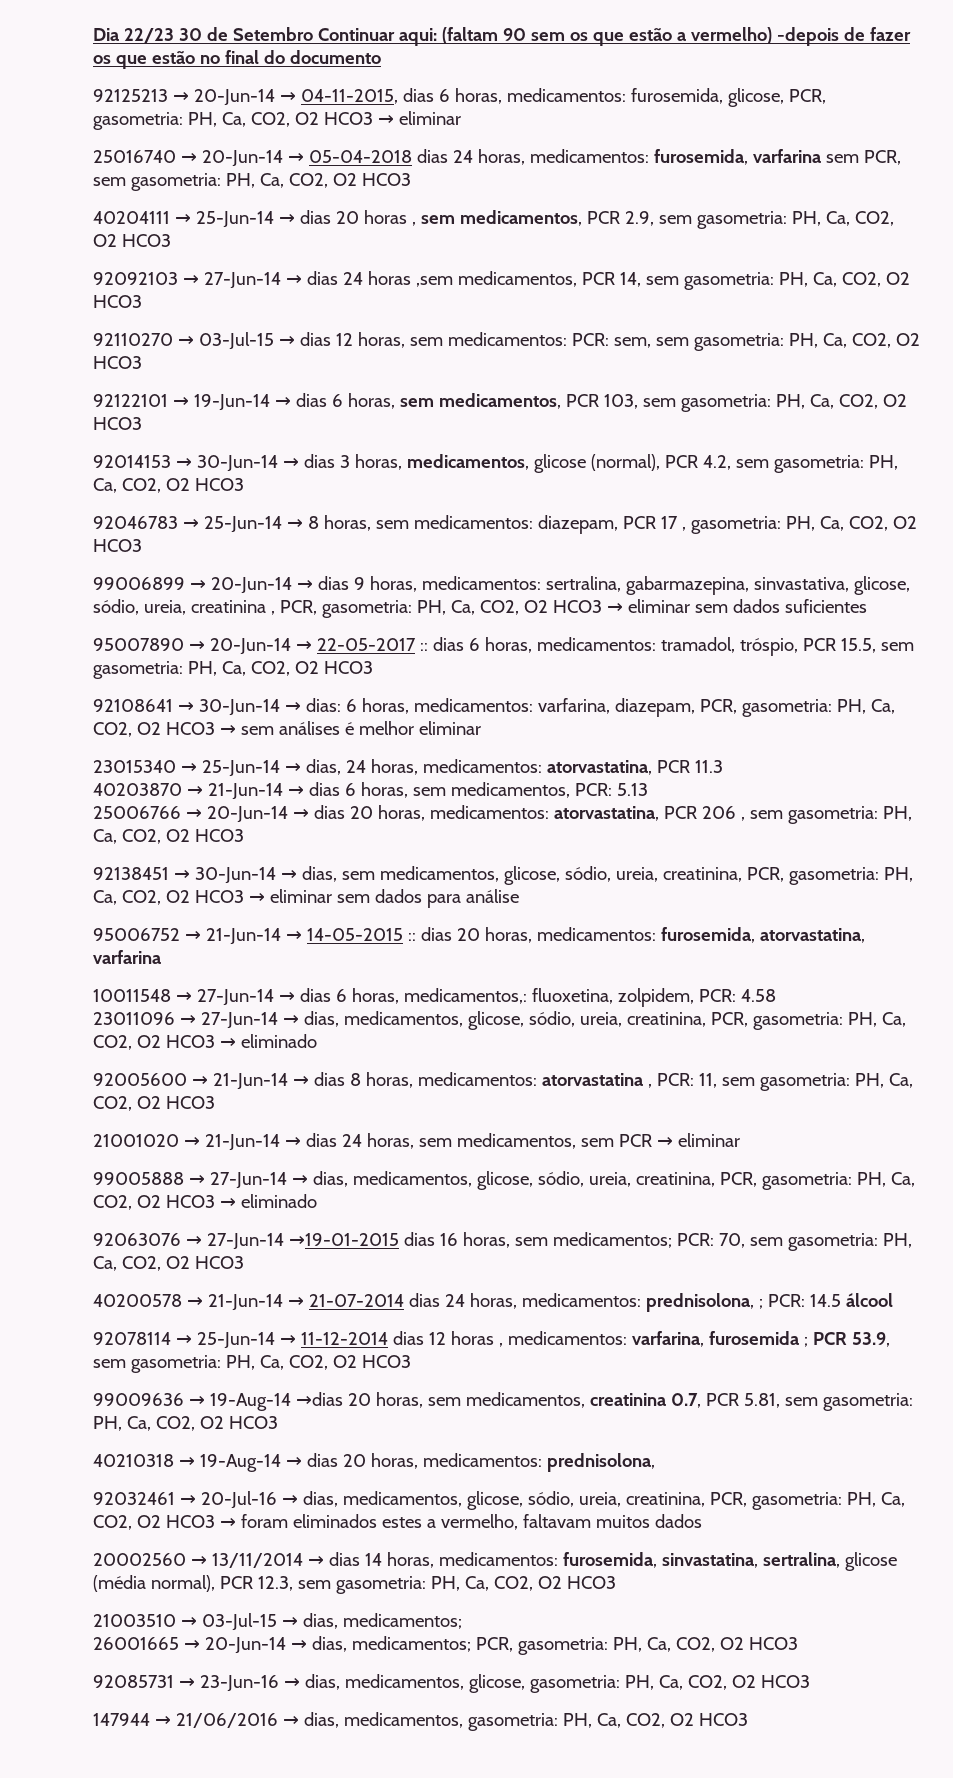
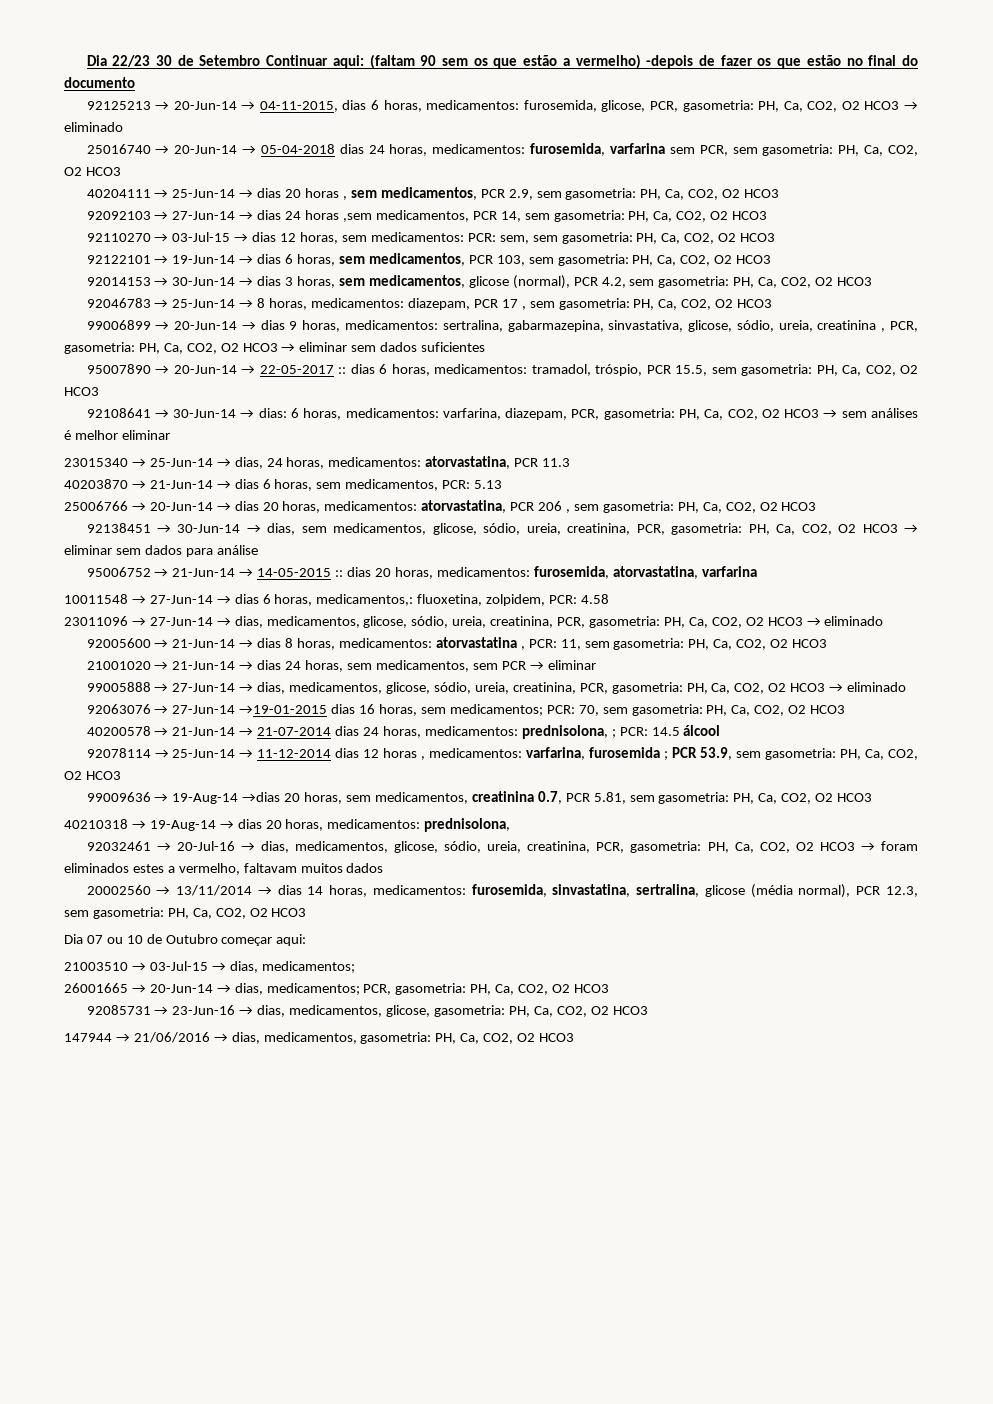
[398,111,461,125] eliminar -> [64,122,123,132] eliminado
(402, 462) none -> [338,278,365,286] sem
[375,520,409,529] sem -> (308, 304) none
(686, 529) none -> [529,301,555,308] sem
(616, 1582) none -> [64,934,307,946] // Dia 07 ou 10 de Outubro começar aqui:

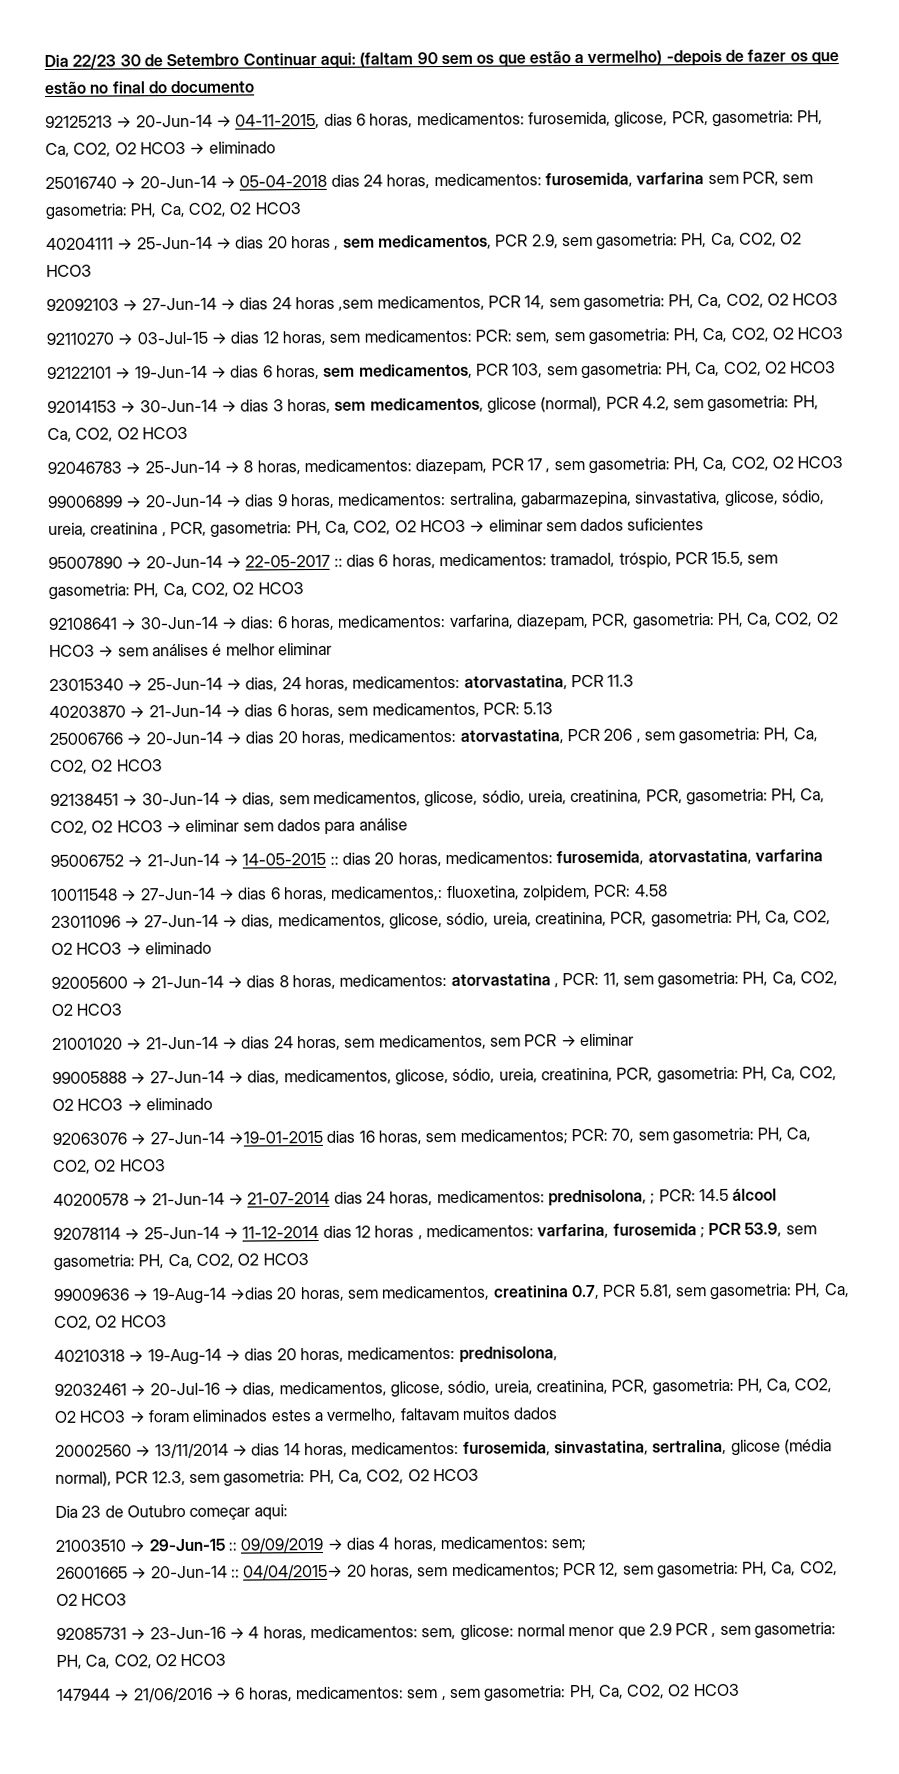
[86,935,143,944] 07 ou 10 -> [81,1505,102,1518] 23
[149,961,355,973] [64,983,392,995] 03-Jul-15 → dias, medicamentos; // 26001665 → 20-Jun-14 → dias, medicamentos; PCR, -> [148,1536,587,1553] [56,1562,654,1580] 29-Jun-15 :: 09/09/2019 → dias 4 horas, medicamentos: sem; // 26001665 → 20-Jun-14 :: 04/04/2015→ 20 horas, sem medicamentos; PCR 12, sem
[257,1005,431,1017] dias, medicamentos, glicose, -> [248,1623,751,1641] 4 horas, medicamentos: sem, glicose: normal menor que 2.9 PCR , sem
[231,1032,357,1044] dias, medicamentos, -> [235,1686,481,1702] 6 horas, medicamentos: sem , sem

